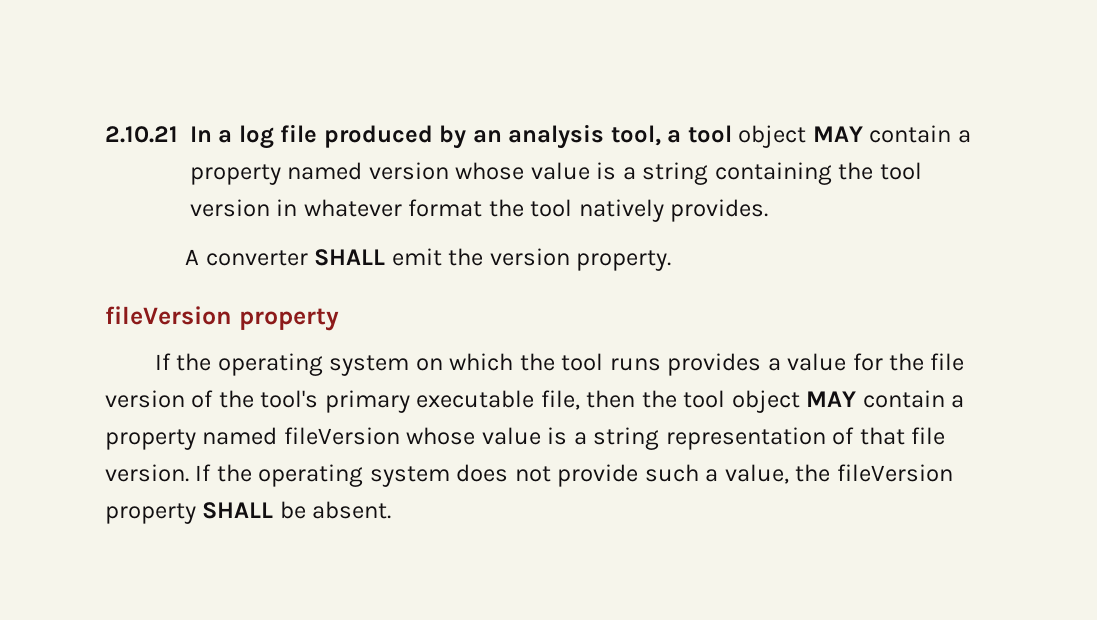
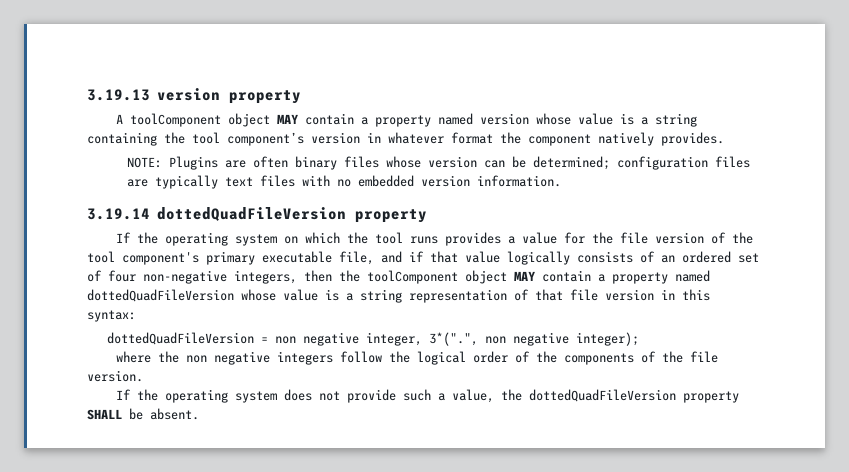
[105,124,732,149] 2.10.21 In a log file produced by an analysis tool, a tool -> [87,88,301,104] [116,113,222,127] 3.19.13 version property // A toolComponent
(922, 171) none -> [227,132,304,146] component’s
[530,199,573,217] tool -> [528,134,591,146] component
[185,248,672,271] [105,306,232,325] A converter SHALL emit the version property. // fileVersion -> [126,156,750,170] [126,175,561,189] [87,207,346,221] NOTE: Plugins are often binary files whose version can be determined; configuration files are typically text files with no embedded version information. // 3.19.14 dottedQuadFileVersion
[260,390,319,408] tool's -> [87,251,199,265] tool component's
(580, 400) none -> [381,251,759,265] [87,270,297,284] and if that value logically consists of an ordered set of four non-negative integers,
[683,390,965,413] [105,427,400,450] tool object MAY contain a property named fileVersion -> [367,270,710,284] [87,289,234,302] toolComponent object MAY contain a property named dottedQuadFileVersion
(946, 436) none -> [605,289,710,301] [87,310,136,322] [106,332,639,346] [116,351,719,365] version in this syntax: // dottedQuadFileVersion = non negative integer, 3*(".", non negative integer); // where the non negative integers follow the logical order of the components of the file
(189, 473) none -> (143, 376) //
[836,464,953,482] fileVersion -> [529,389,677,402] dottedQuadFileVersion

